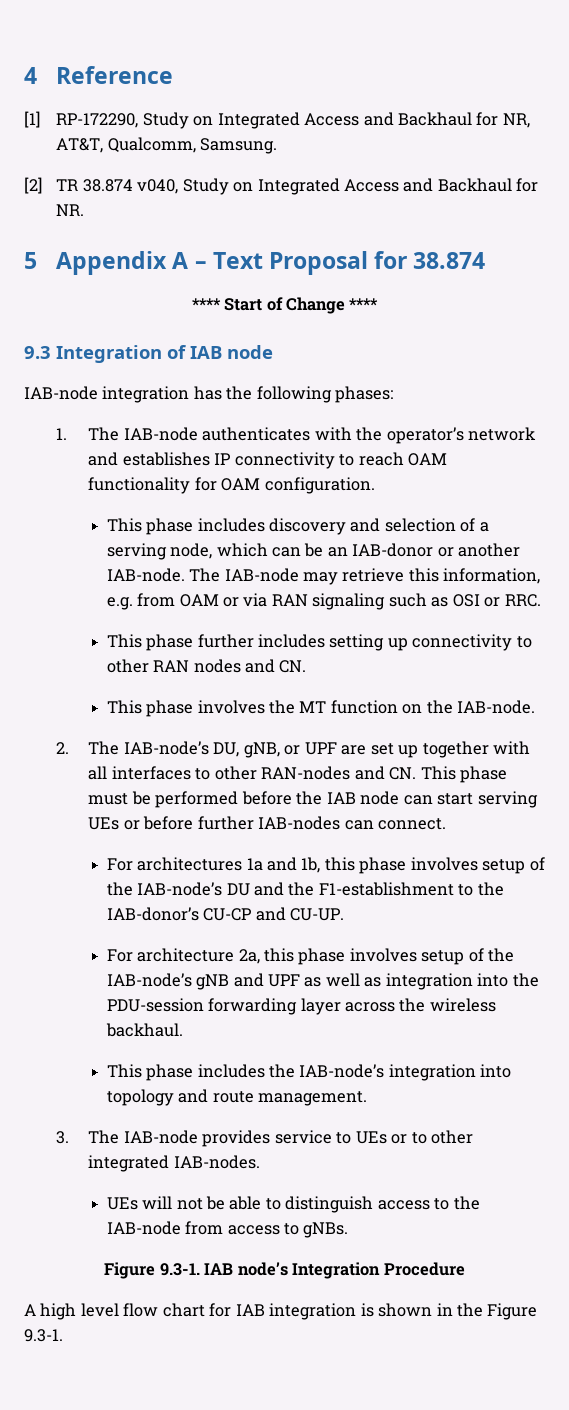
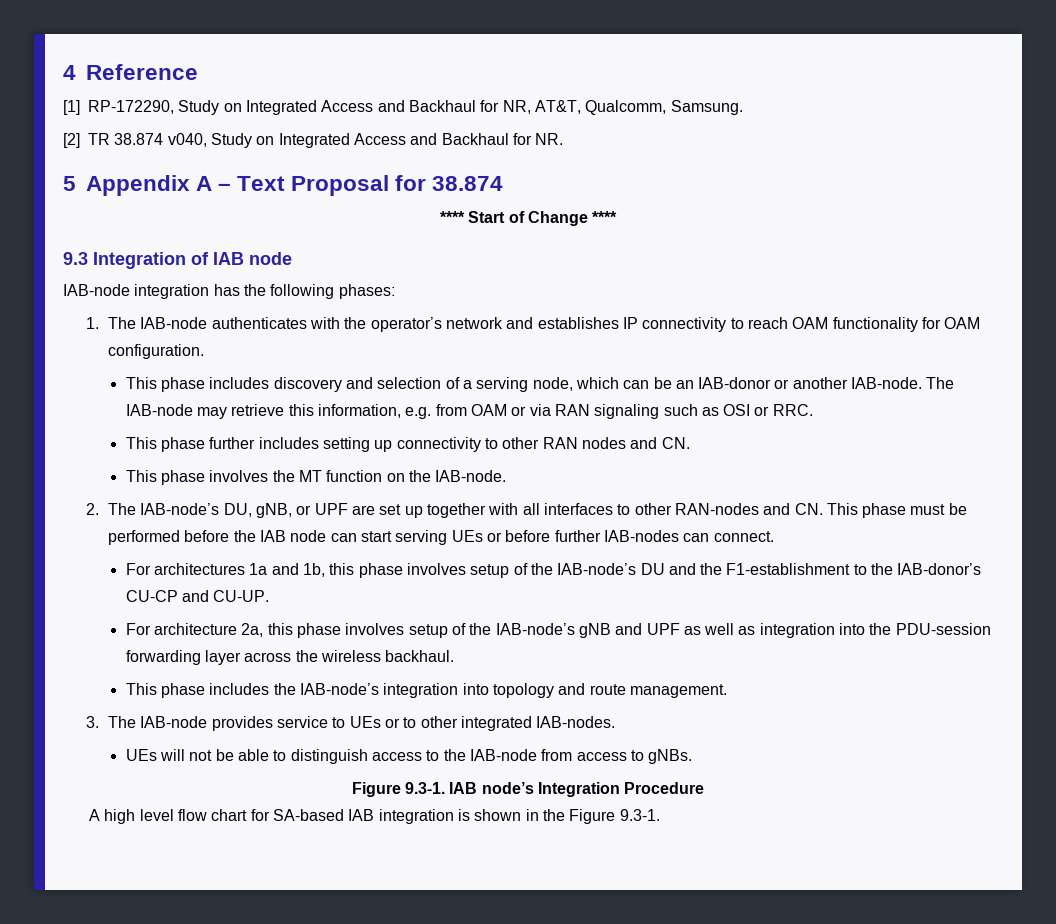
(232, 1310) none -> [273,809,345,821] SA-based

